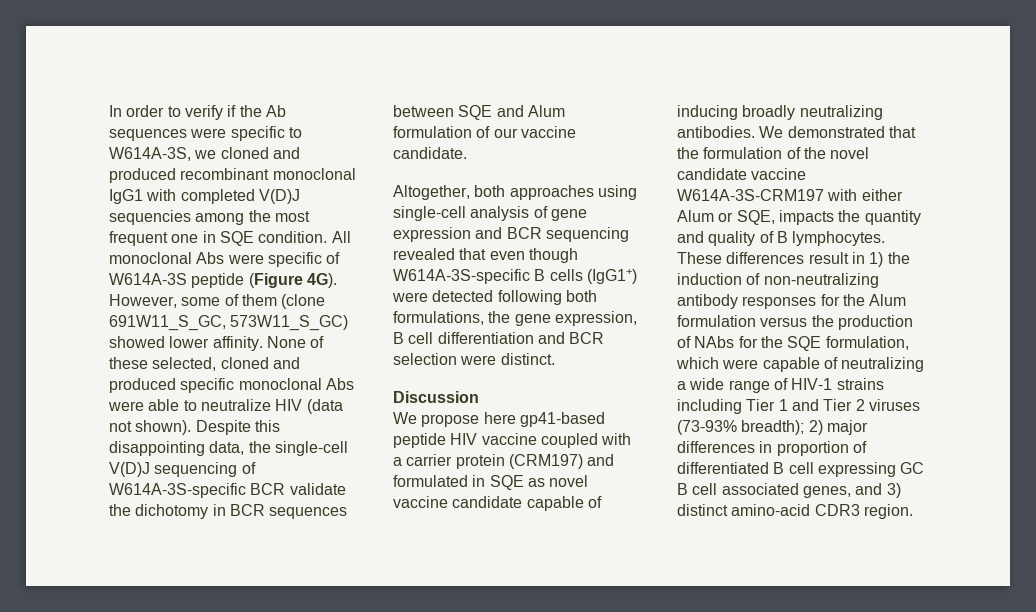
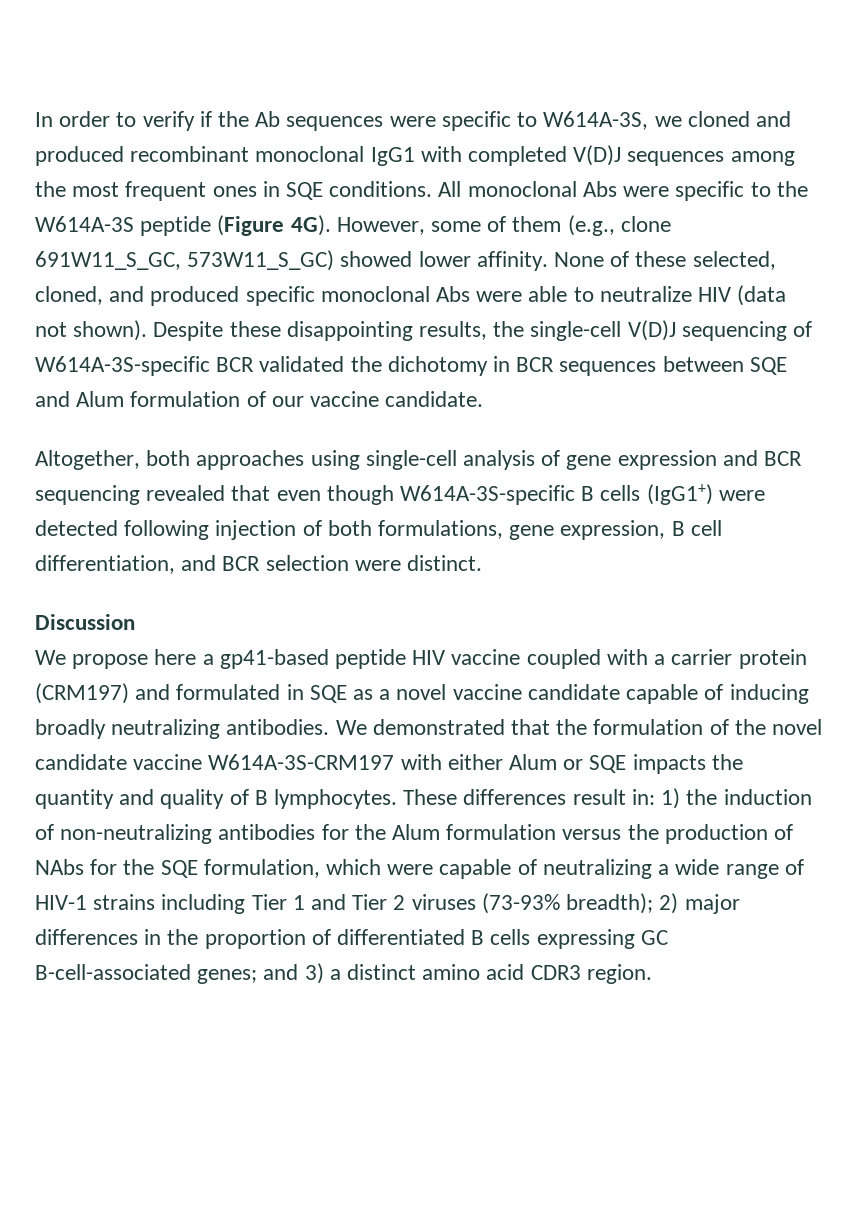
[109,210,191,225] sequencies -> [627,151,725,166] sequences
[171,231,328,246] one in SQE condition. -> [212,181,433,200] ones in SQE conditions.
[326,252,341,264] of -> [750,181,808,197] to the
[281,294,326,309] (clone -> [567,215,671,236] (e.g., clone
[220,357,269,369] cloned -> [35,286,103,305] cloned,
[254,420,280,432] [109,441,245,456] this disappointing data, -> [229,321,488,341] these disappointing results,
[289,483,346,495] validate -> [259,356,345,372] validated
(562, 297) none -> [215,520,322,540] injection of
[488,311,511,323] the -> (504, 529) none
[437,332,534,344] differentiation -> [35,555,175,574] differentiation,
(516, 418) none -> [202,654,214,665] a
(545, 482) none -> [379,689,391,700] a
[736,210,775,225] SQE, -> [589,755,627,773] SQE
[851,252,865,264] in -> [631,789,655,805] in:
[677,294,817,309] antibody responses -> [218,824,316,840] antibodies
(773, 447) none -> [167,929,199,945] the
[788,462,814,474] cell -> [490,929,531,945] cells
[677,483,901,498] [677,504,811,516] B cell associated genes, and 3) distinct amino-acid -> [35,963,525,984] B-cell-associated genes; and 3) a distinct amino acid

